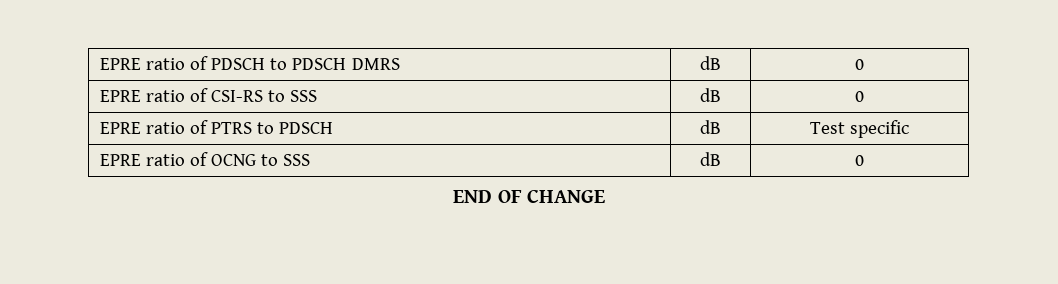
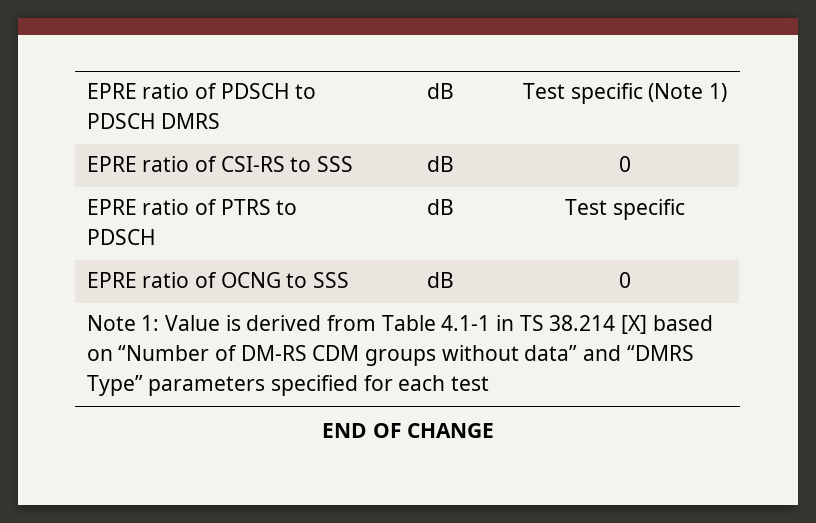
[855,59,864,70] 0 -> [522,83,728,104] Test specific (Note 1)
(864, 160) none -> [86,315,713,334] [86,345,694,366] [86,375,489,396] // Note 1: Value is derived from Table 4.1-1 in TS 38.214 [X] based on “Number of DM-RS CDM groups without data” and “DMRS Type” parameters specified for each test

